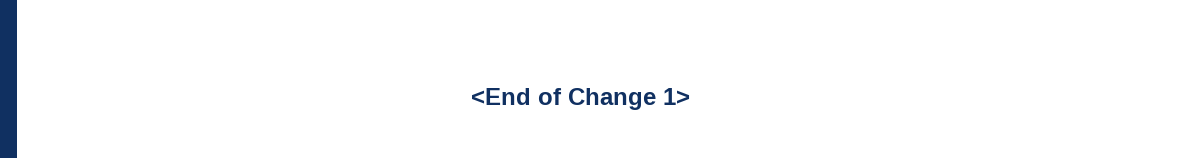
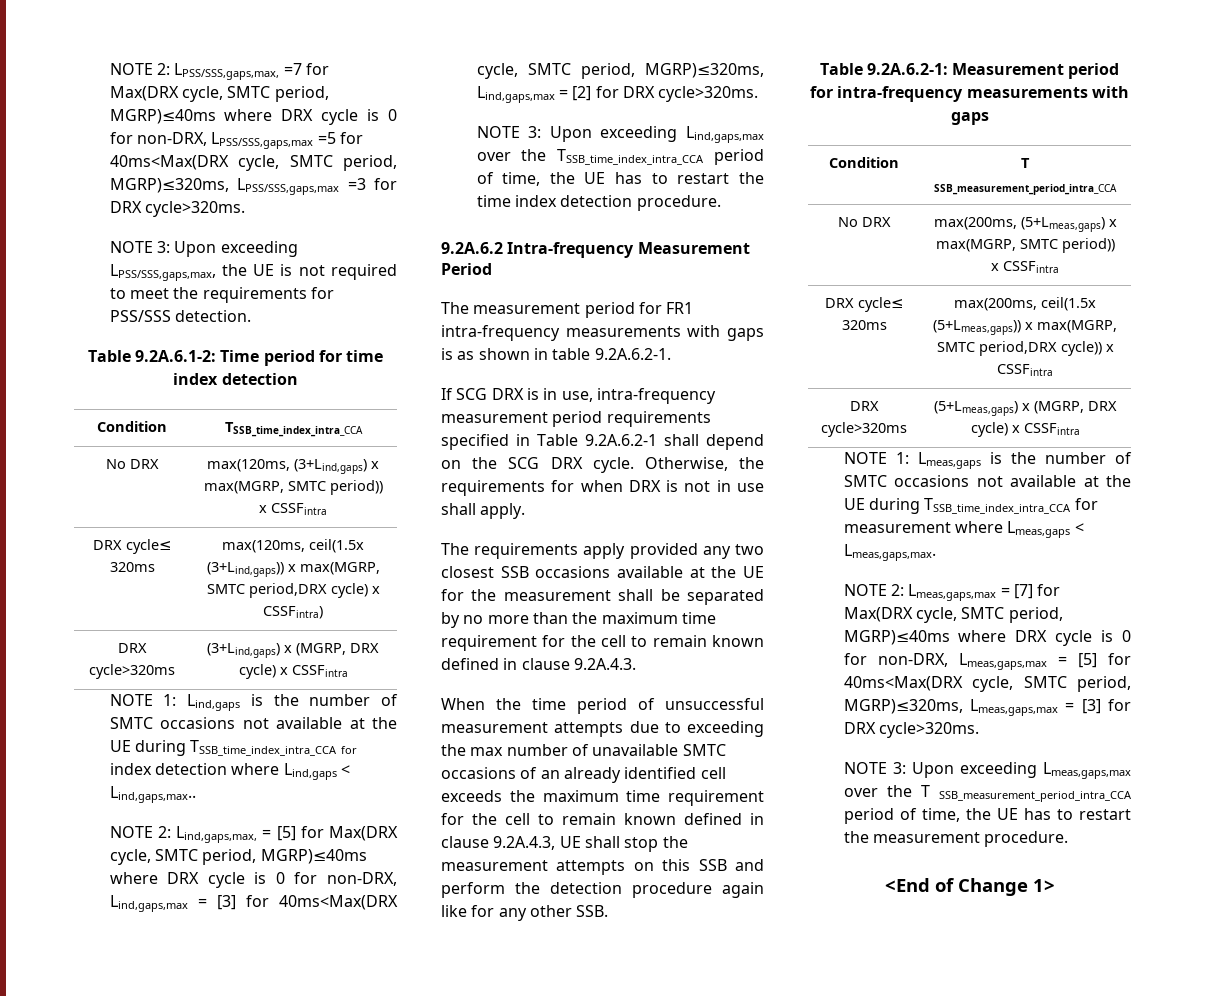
(471, 96) none -> [109,63,329,80] [109,86,329,102] [109,109,398,125] [109,132,363,149] [109,155,398,171] [109,178,398,195] [109,201,245,217] [109,241,298,257] [109,264,397,281] [109,287,334,303] [109,310,251,322] [87,350,384,366] [173,373,298,385] [97,421,167,432] [224,422,363,437] [105,459,159,469] [207,459,379,474] [203,480,383,495] [259,503,327,515] [92,539,172,554] [109,562,155,572] [222,539,364,553] [206,562,380,577] [206,583,380,598] [263,606,323,619] [117,643,147,653] [89,664,175,679] [207,643,379,658] [238,664,348,679] [109,694,399,711] [109,717,398,729] [109,740,357,756] [109,763,350,780] [109,786,196,803] [109,826,399,843] [109,849,367,865] [109,872,397,888] [109,895,398,912] [476,63,764,79] [476,86,759,103] [476,126,764,143] [476,149,764,165] [476,172,764,186] [476,195,721,211] [441,242,750,258] [441,263,492,275] [441,302,694,318] [441,325,764,341] [441,348,671,360] [441,388,716,404] [441,411,711,427] [441,434,764,450] [441,457,764,473] [441,480,764,496] [441,503,526,519] [441,543,764,559] [441,566,765,578] [441,589,764,605] [441,612,716,628] [441,635,764,651] [441,658,636,670] [441,698,764,714] [441,721,764,737] [441,744,726,756] [441,767,726,783] [441,790,764,806] [441,813,764,825] [441,836,688,852] [441,859,764,875] [441,882,764,898] [441,905,609,921] [819,63,1120,79] [810,86,1129,102] [950,112,989,125] [829,157,899,168] [1021,158,1030,168] [934,184,1117,195] [837,217,891,227] [933,217,1117,232] [935,238,1115,253] [991,261,1059,273] [824,297,904,312] [841,320,887,330] [954,297,1096,311] [933,320,1117,335] [936,341,1114,356] [997,364,1053,376] [849,401,879,411] [821,422,907,437] [933,401,1117,416] [970,422,1080,437] [843,452,1132,469] [843,475,1131,487] [843,498,1098,514] [843,521,1084,538] [843,544,936,561] [843,584,1061,601] [843,607,1063,623] [843,630,1131,646] [843,653,1131,670] [843,676,1131,692] [843,699,1131,716] [843,722,979,738] [843,762,1131,779] [843,785,1132,802] [843,808,1131,824] [843,831,1069,847] NOTE 2: LPSS/SSS,gaps,max, =7 for Max(DRX cycle, SMTC period, MGRP)≤40ms where DRX cycle is 0 for non-DRX, LPSS/SSS,gaps,max =5 for 40ms<Max(DRX cycle, SMTC period, MGRP)≤320ms, LPSS/SSS,gaps,max =3 for DRX cycle>320ms. // NOTE 3: Upon exceeding LPSS/SSS,gaps,max, the UE is not required to meet the requirements for PSS/SSS detection. // Table 9.2A.6.1-2: Time period for time index detection // Condition | TSSB_time_index_intra_CCA // No DRX | max(120ms, (3+Lind,gaps) x max(MGRP, SMTC period)) x CSSFintra // DRX cycle≤ 320ms | max(120ms, ceil(1.5x (3+Lind,gaps)) x max(MGRP, SMTC period,DRX cycle) x CSSFintra) // DRX cycle>320ms | (3+Lind,gaps) x (MGRP, DRX cycle) x CSSFintra // NOTE 1: Lind,gaps is the number of SMTC occasions not available at the UE during TSSB_time_index_intra_CCA for index detection where Lind,gaps < Lind,gaps,max.. // NOTE 2: Lind,gaps,max, = [5] for Max(DRX cycle, SMTC period, MGRP)≤40ms where DRX cycle is 0 for non-DRX, Lind,gaps,max = [3] for 40ms<Max(DRX cycle, SMTC period, MGRP)≤320ms, Lind,gaps,max = [2] for DRX cycle>320ms. // NOTE 3: Upon exceeding Lind,gaps,max over the TSSB_time_index_intra_CCA period of time, the UE has to restart the time index detection procedure. // 9.2A.6.2 Intra-frequency Measurement Period // The measurement period for FR1 intra-frequency measurements with gaps is as shown in table 9.2A.6.2-1. // If SCG DRX is in use, intra-frequency measurement period requirements specified in Table 9.2A.6.2-1 shall depend on the SCG DRX cycle. Otherwise, the requirements for when DRX is not in use shall apply. // The requirements apply provided any two closest SSB occasions available at the UE for the measurement shall be separated by no more than the maximum time requirement for the cell to remain known defined in clause 9.2A.4.3. // When the time period of unsuccessful measurement attempts due to exceeding the max number of unavailable SMTC occasions of an already identified cell exceeds the maximum time requirement for the cell to remain known defined in clause 9.2A.4.3, UE shall stop the measurement attempts on this SSB and perform the detection procedure again like for any other SSB. // Table 9.2A.6.2-1: Measurement period for intra-frequency measurements with gaps // Condition | T SSB_measurement_period_intra_CCA // No DRX | max(200ms, (5+Lmeas,gaps) x max(MGRP, SMTC period)) x CSSFintra // DRX cycle≤ 320ms | max(200ms, ceil(1.5x (5+Lmeas,gaps)) x max(MGRP, SMTC period,DRX cycle)) x CSSFintra // DRX cycle>320ms | (5+Lmeas,gaps) x (MGRP, DRX cycle) x CSSFintra // NOTE 1: Lmeas,gaps is the number of SMTC occasions not available at the UE during TSSB_time_index_intra_CCA for measurement where Lmeas,gaps < Lmeas,gaps,max. // NOTE 2: Lmeas,gaps,max = [7] for Max(DRX cycle, SMTC period, MGRP)≤40ms where DRX cycle is 0 for non-DRX, Lmeas,gaps,max = [5] for 40ms<Max(DRX cycle, SMTC period, MGRP)≤320ms, Lmeas,gaps,max = [3] for DRX cycle>320ms. // NOTE 3: Upon exceeding Lmeas,gaps,max over the T SSB_measurement_period_intra_CCA period of time, the UE has to restart the measurement procedure. //

